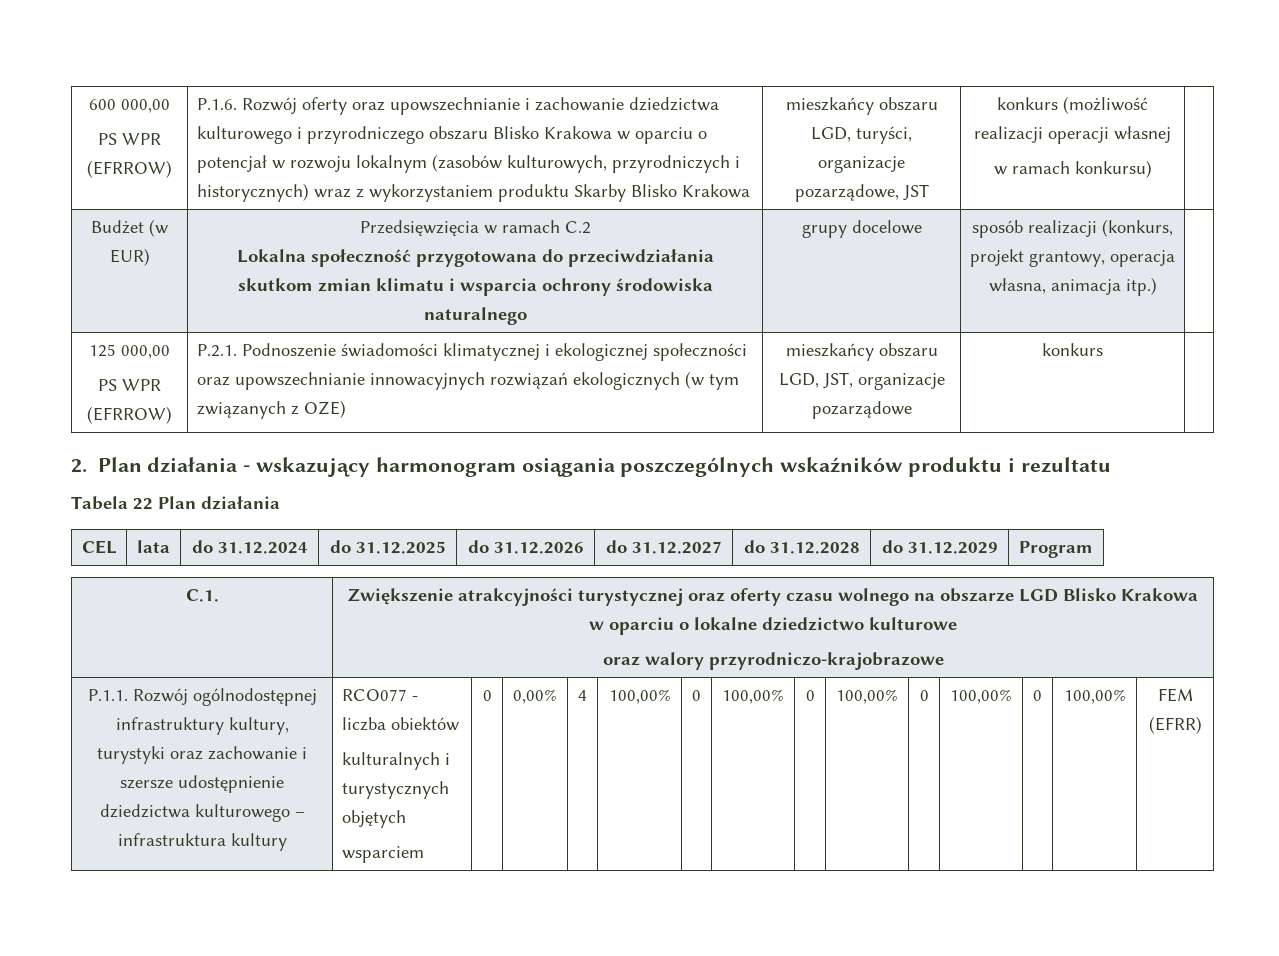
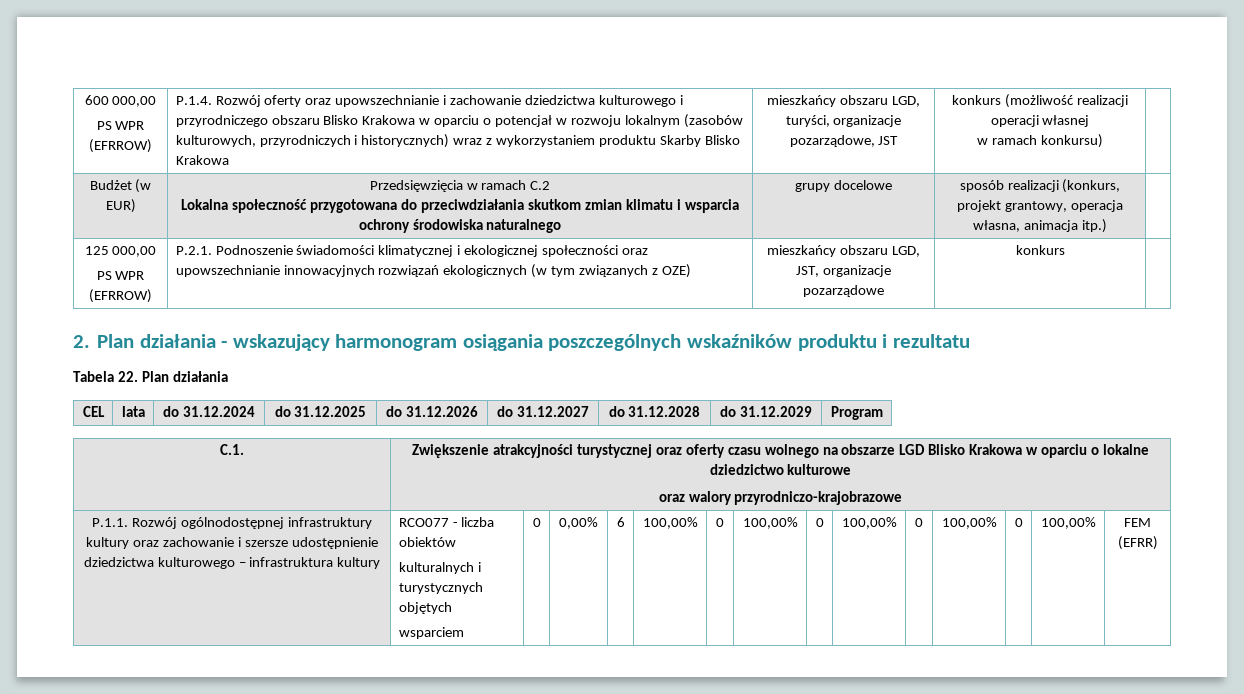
[196,98,237,110] P.1.6. -> [175,96,212,105] P.1.4.
[133,498,153,510] 22 -> [117,371,138,382] 22.
[228,717,289,735] [97,746,165,764] kultury, turystyki -> [86,537,130,549] kultury
[578,690,587,701] 4 -> [616,517,625,527] 6

